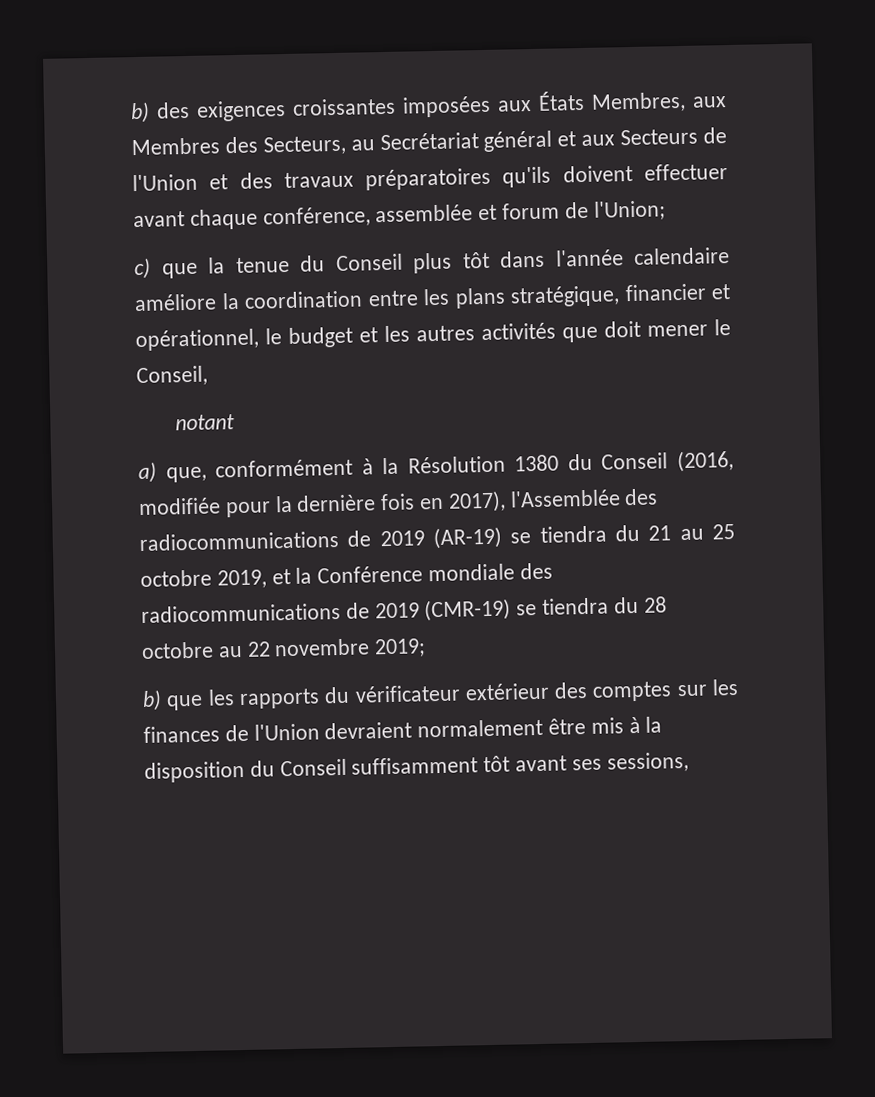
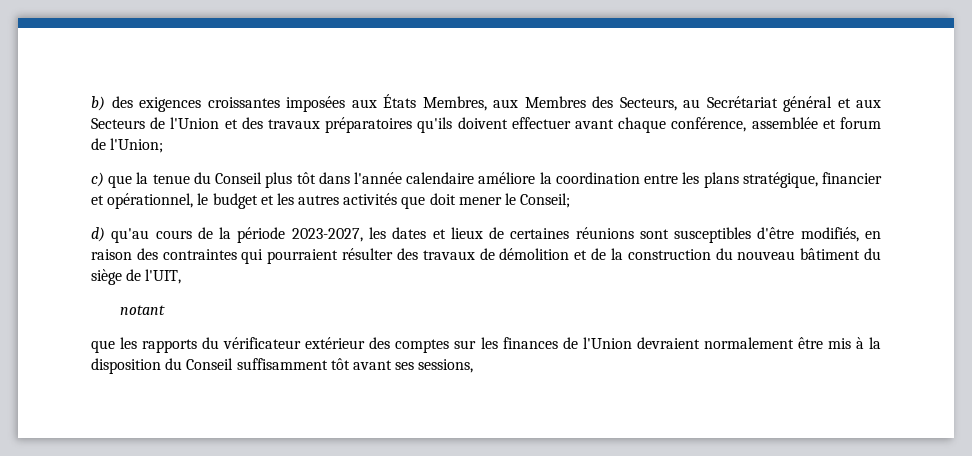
[136,365,208,387] [175,414,236,431] [138,449,734,484] [138,488,659,518] [139,523,735,552] [140,562,553,589] [141,596,667,624] [141,638,427,660] [142,689,162,711] Conseil, // notant // a) que, conformément à la Résolution 1380 du Conseil (2016, modifiée pour la dernière fois en 2017), l'Assemblée des radiocommunications de 2019 (AR-19) se tiendra du 21 au 25 octobre 2019, et la Conférence mondiale des radiocommunications de 2019 (CMR-19) se tiendra du 28 octobre au 22 novembre 2019; // b) -> [520,193,571,208] [91,227,882,243] [91,248,882,264] [91,269,182,285] [120,305,166,315] Conseil; // d) qu'au cours de la période 2023-2027, les dates et lieux de certaines réunions sont susceptibles d'être modifiés, en raison des contraintes qui pourraient résulter des travaux de démolition et de la construction du nouveau bâtiment du siège de l'UIT, // notant //

